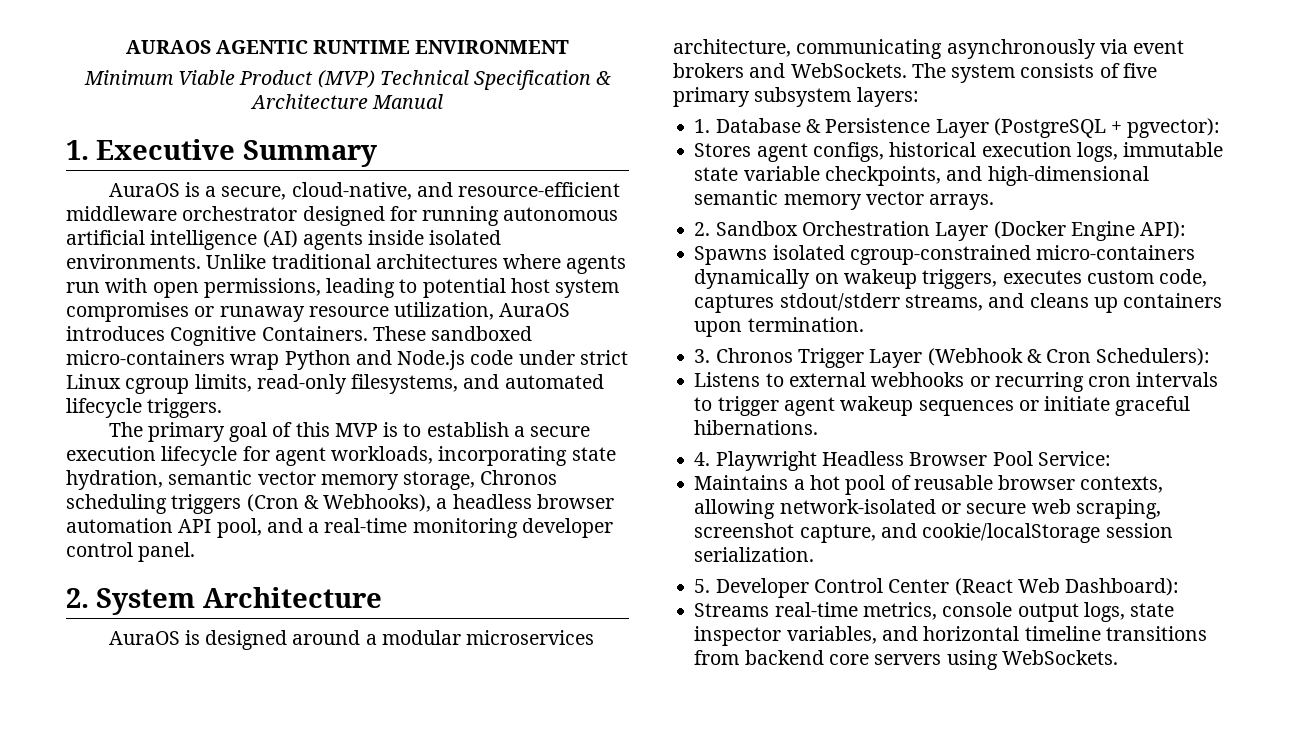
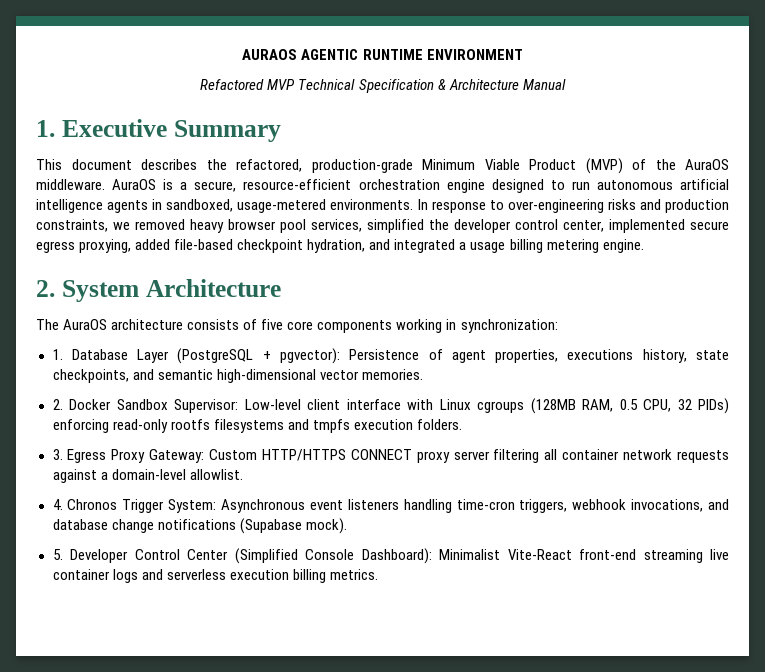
[83,70,375,88] Minimum Viable Product (MVP) -> [200,79,296,90] Refactored MVP
[108,182,621,200] [66,206,619,226] [66,230,502,250] [66,254,627,274] [66,278,620,298] [66,302,571,322] [66,326,533,346] [66,350,628,370] [66,374,604,394] [66,398,223,418] [108,422,591,442] [66,446,616,466] [66,470,558,490] [66,494,614,514] [66,518,613,538] [66,542,196,562] [66,587,382,615] [108,630,595,650] [673,39,1185,59] [673,63,1157,83] [673,87,919,107] AuraOS is a secure, cloud-native, and resource-efficient middleware orchestrator designed for running autonomous artificial intelligence (AI) agents inside isolated environments. Unlike traditional architectures where agents run with open permissions, leading to potential host system compromises or runaway resource utilization, AuraOS introduces Cognitive Containers. These sandboxed micro-containers wrap Python and Node.js code under strict Linux cgroup limits, read-only filesystems, and automated lifecycle triggers. // The primary goal of this MVP is to establish a secure execution lifecycle for agent workloads, incorporating state hydration, semantic vector memory storage, Chronos scheduling triggers (Cron & Webhooks), a headless browser automation API pool, and a real-time monitoring developer control panel. // 2. System Architecture // AuraOS is designed around a modular microservices architecture, communicating asynchronously via event brokers and WebSockets. The system consists of five primary subsystem layers: -> [36,158,729,174] [36,179,730,193] [36,199,730,213] [36,219,729,233] [36,239,644,253] [36,279,281,302] [36,319,558,333] This document describes the refactored, production-grade Minimum Viable Product (MVP) of the AuraOS middleware. AuraOS is a secure, resource-efficient orchestration engine designed to run autonomous artificial intelligence agents in sandboxed, usage-metered environments. In response to over-engineering risks and production constraints, we removed heavy browser pool services, simplified the developer control center, implemented secure egress proxying, added file-based checkpoint hydration, and integrated a usage billing metering engine. // 2. System Architecture // The AuraOS architecture consists of five core components working in synchronization:
[805,118,931,133] & Persistence -> (128, 354) none
[694,142,1224,162] [694,166,1149,186] [694,190,995,210] [694,221,1187,241] [694,245,1196,265] [694,269,1208,289] [694,293,1223,313] [694,317,864,337] [694,348,1211,368] [694,372,1219,392] [694,396,1191,416] [694,420,819,435] [694,451,1111,471] [694,475,1164,495] [694,499,1161,519] [694,523,1173,543] [694,547,815,562] // Stores agent configs, historical execution logs, immutable state variable checkpoints, and high-dimensional semantic memory vector arrays. // 2. Sandbox Orchestration Layer (Docker Engine API): // Spawns isolated cgroup-constrained micro-containers dynamically on wakeup triggers, executes custom code, captures stdout/stderr streams, and cleans up containers upon termination. // 3. Chronos Trigger Layer (Webhook & Cron Schedulers): // Listens to external webhooks or recurring cron intervals to trigger agent wakeup sequences or initiate graceful hibernations. // 4. Playwright Headless Browser Pool Service: // Maintains a hot pool of reusable browser contexts, allowing network-isolated or secure web scraping, screenshot capture, and cookie/localStorage session serialization. -> [349,349,729,363] [52,369,423,383] [52,398,729,414] [52,419,462,433] [52,449,729,463] [52,469,243,483] [52,499,729,513] [52,518,347,534] Persistence of agent properties, executions history, state checkpoints, and semantic high-dimensional vector memories. // 2. Docker Sandbox Supervisor: Low-level client interface with Linux cgroups (128MB RAM, 0.5 CPU, 32 PIDs) enforcing read-only rootfs filesystems and tmpfs execution folders. // 3. Egress Proxy Gateway: Custom HTTP/HTTPS CONNECT proxy server filtering all container network requests against a domain-level allowlist. // 4. Chronos Trigger System: Asynchronous event listeners handling time-cron triggers, webhook invocations, and database change notifications (Supabase mock).
[954,578,1060,596] (React Web -> [234,548,354,564] (Simplified Console
[694,602,1175,622] [694,626,1207,646] [694,650,1118,670] // Streams real-time metrics, console output logs, state inspector variables, and horizontal timeline transitions from backend core servers using WebSockets. -> [439,549,729,563] [52,569,378,583] Minimalist Vite-React front-end streaming live container logs and serverless execution billing metrics.

